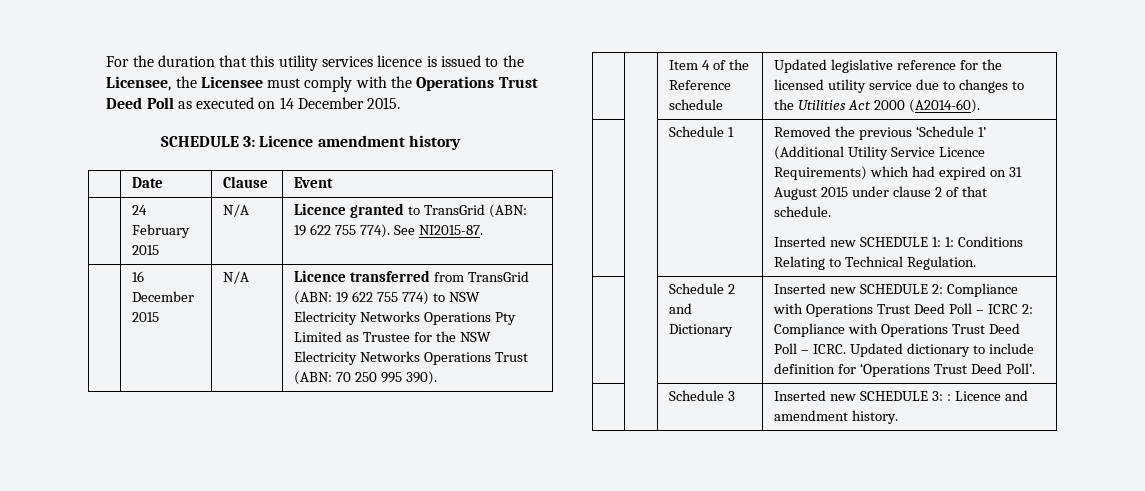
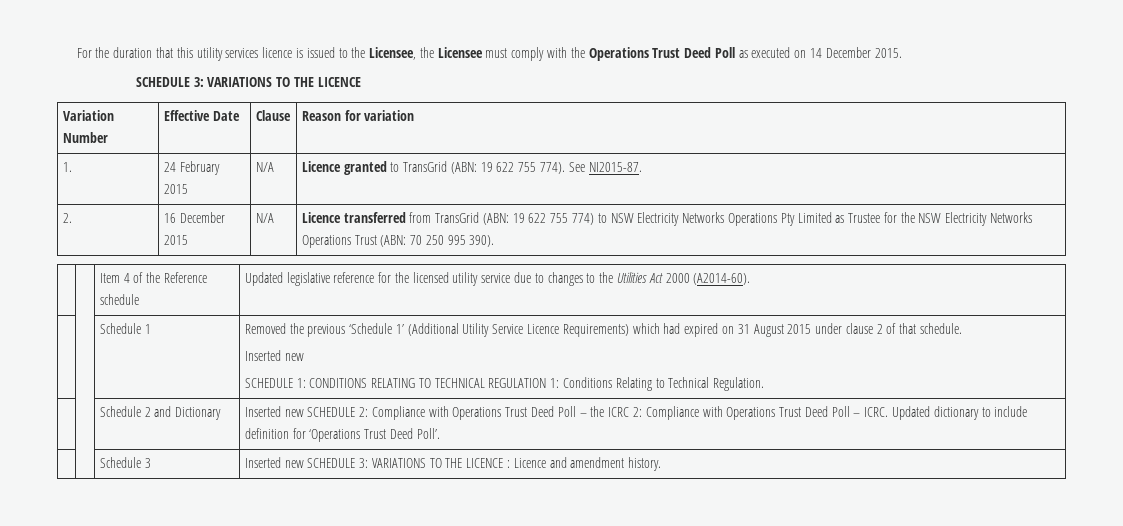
[259,135,462,150] [132,177,164,188] [223,176,269,188] [294,177,334,188] Licence amendment history // | Date | Clause | Event // -> [207,77,361,87] [62,110,114,121] [62,132,108,143] [163,110,240,121] [255,110,291,121] [301,110,415,121] [62,162,72,172] VARIATIONS TO THE LICENCE // Variation Number | Effective Date | Clause | Reason for variation // 1.
(483, 230) none -> [62,213,72,223] 2.
(857, 243) none -> (304, 357) //
(942, 242) none -> [309,378,547,388] CONDITIONS RELATING TO TECHNICAL REGULATION
(984, 312) none -> [590,406,605,417] the
(944, 396) none -> [371,458,504,468] VARIATIONS TO THE LICENCE

